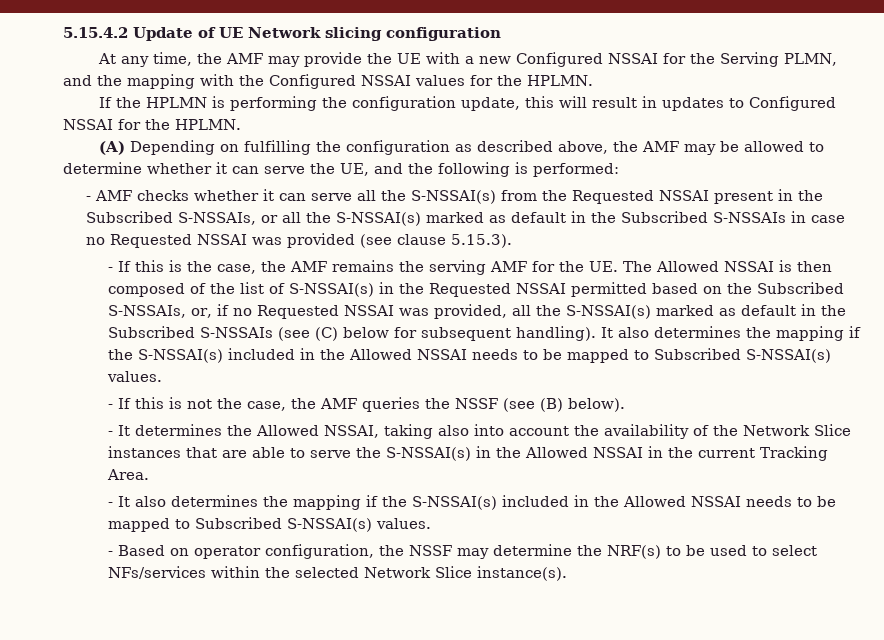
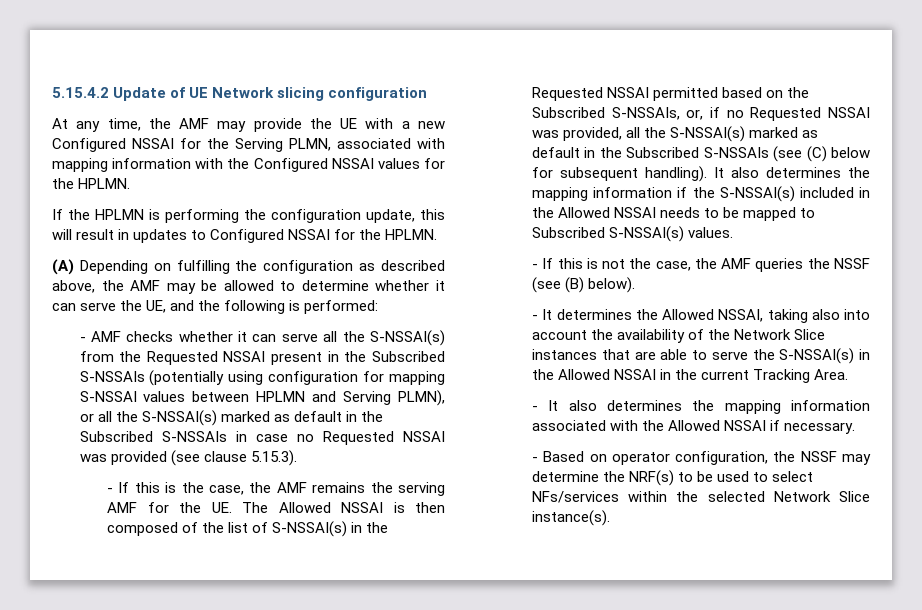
[63,74,195,89] and the mapping -> [337,138,445,149] [52,158,192,172] associated with mapping information
[177,212,256,225] S-NSSAIs, -> [79,370,445,386] [79,390,445,406] S-NSSAIs (potentially using configuration for mapping S-NSSAI values between HPLMN and Serving PLMN),
(845, 333) none -> [593,187,673,198] information
[366,495,837,510] [108,517,432,532] if the S-NSSAI(s) included in the Allowed NSSAI needs to be mapped to Subscribed S-NSSAI(s) values. -> [791,400,870,411] [532,420,856,434] information associated with the Allowed NSSAI if necessary.

